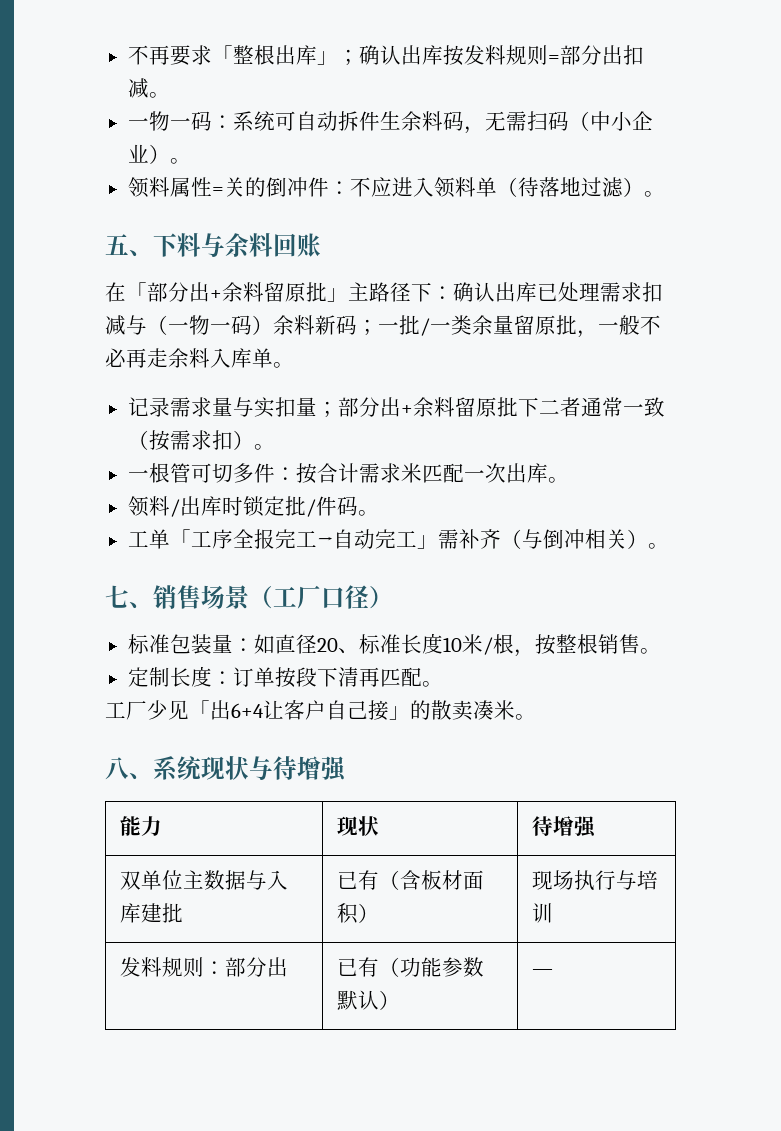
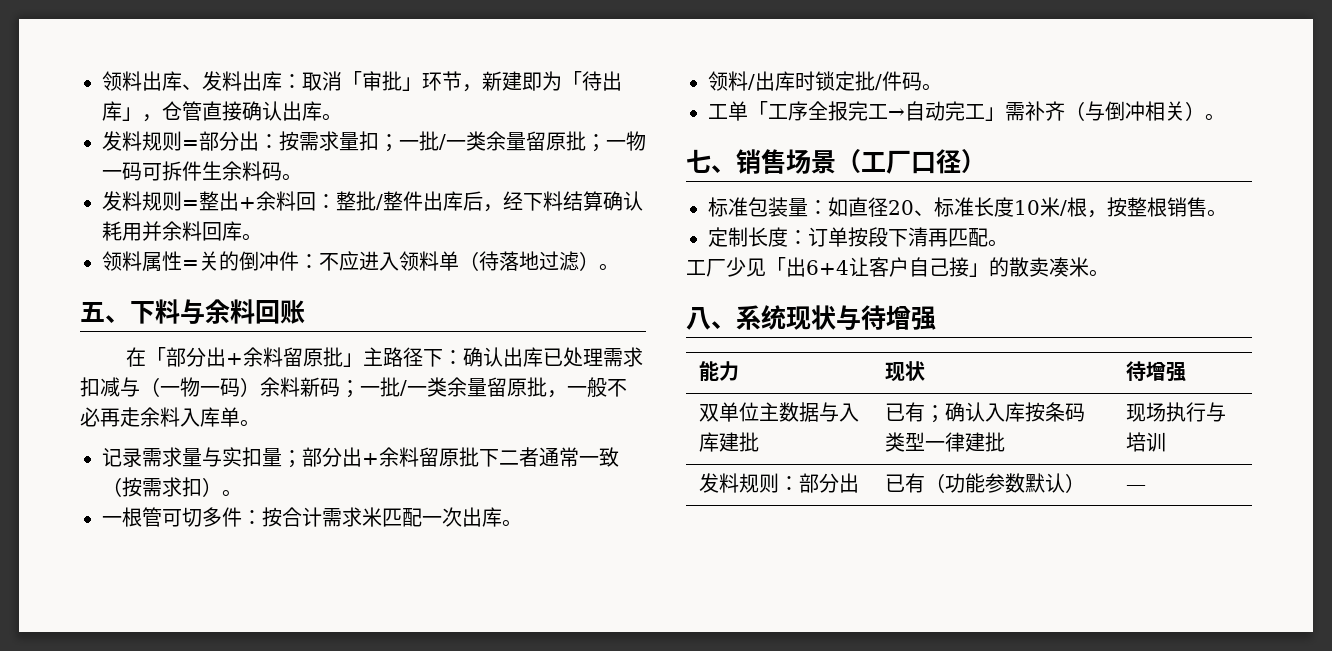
[127,45,464,66] 不再要求「整根出库」；确认出库按 -> [102,71,622,92] [102,101,342,122] 领料出库、发料出库：取消「审批」环节，新建即为「待出库」，仓管直接确认出库。 //
[622,45,644,65] [127,78,170,98] [127,111,653,134] [127,144,170,164] 扣减。 // 一物一码：系统可自动拆件生余料码，无需扫码（中小企业） -> [259,131,646,152] [102,161,302,181] [102,191,643,212] [102,221,242,241] ：按需求量扣；一批/一类余量留原批；一物一码可拆件生余料码。 // 发料规则=整出+余料回：整批/整件出库后，经下料结算确认耗用并余料回库
[379,870,485,890] [337,903,380,924] （含板材面积） -> [925,402,1086,423] [885,432,1006,452] ；确认入库按条码类型一律建批

